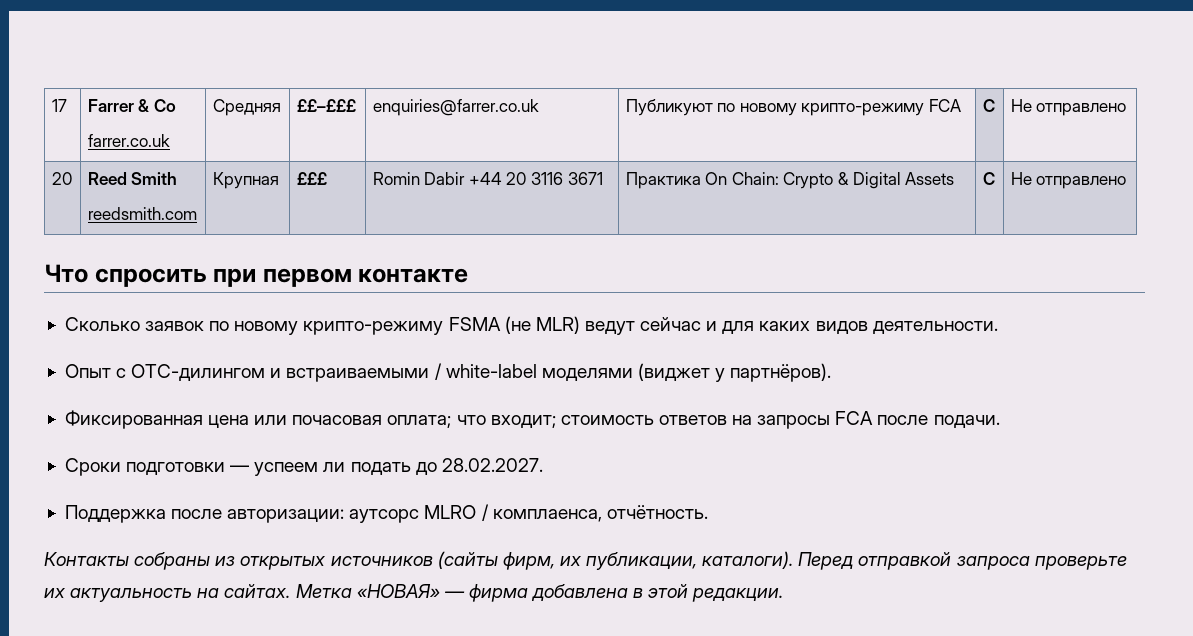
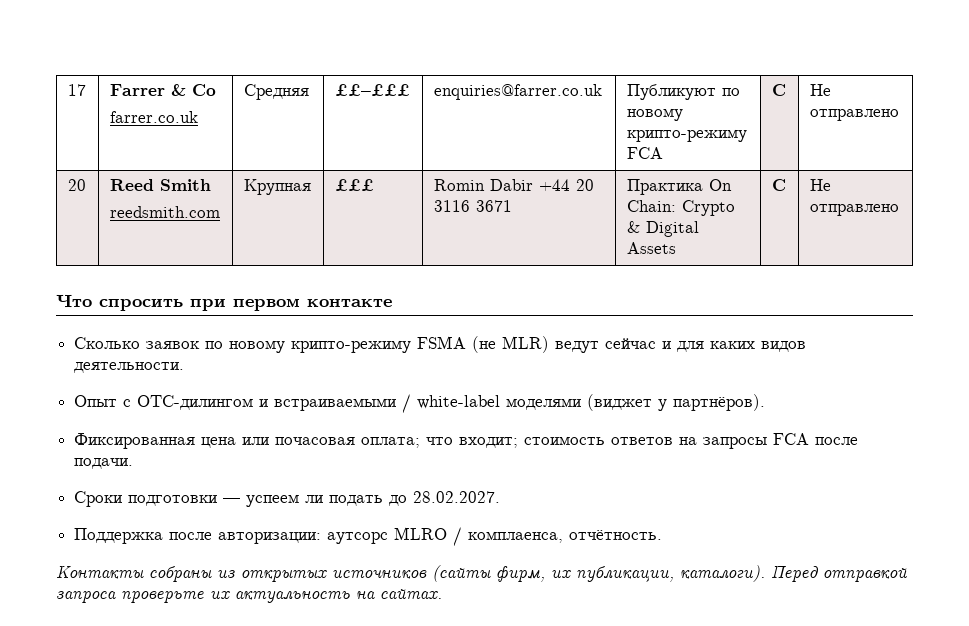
[295,584,784,602] Метка «НОВАЯ» — фирма добавлена в этой редакции. -> (442, 594) none

